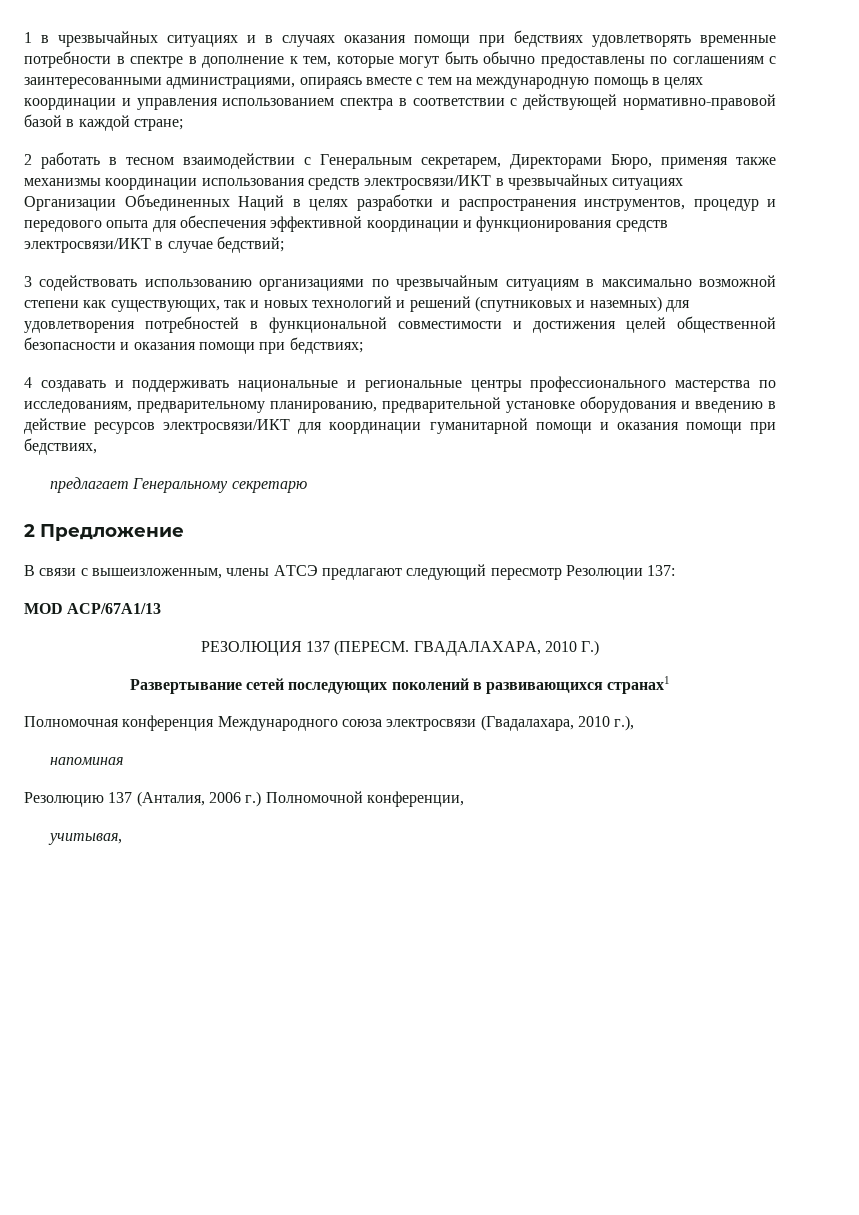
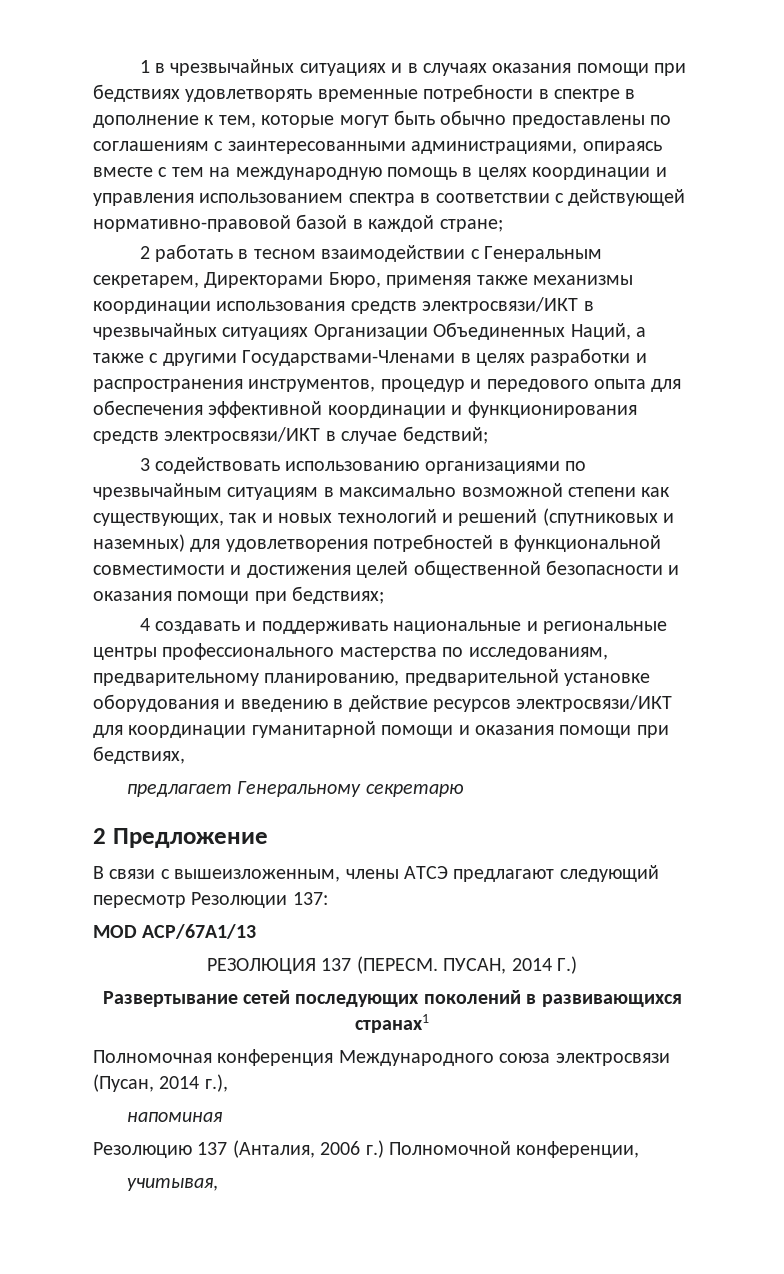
[238,195,284,211] Наций -> [570,323,646,340] [93,350,456,366] Наций, а также с другими Государствами-Членами
[413,641,577,656] ГВАДАЛАХАРА, 2010 -> [443,958,552,974] ПУСАН, 2014
[480,715,610,731] (Гвадалахара, 2010 -> [93,1074,200,1092] (Пусан, 2014

